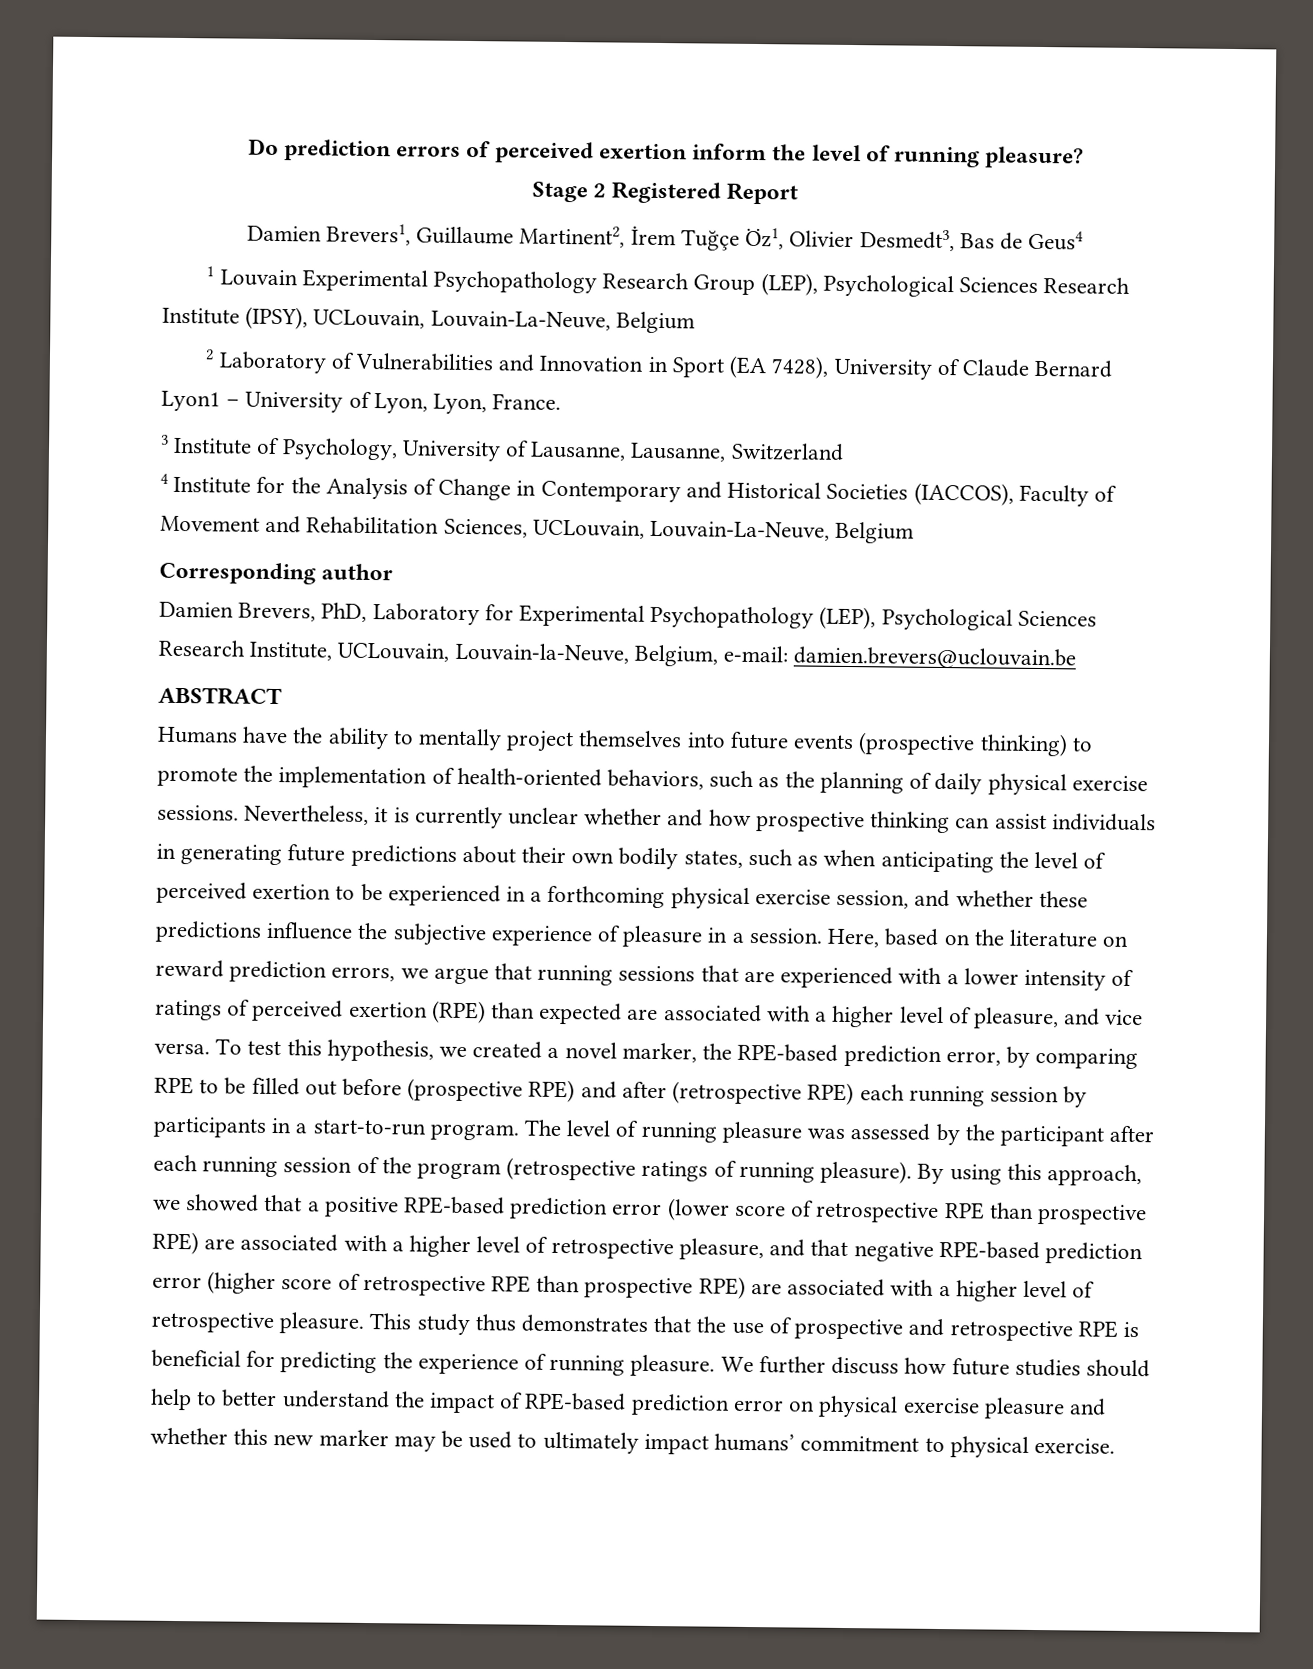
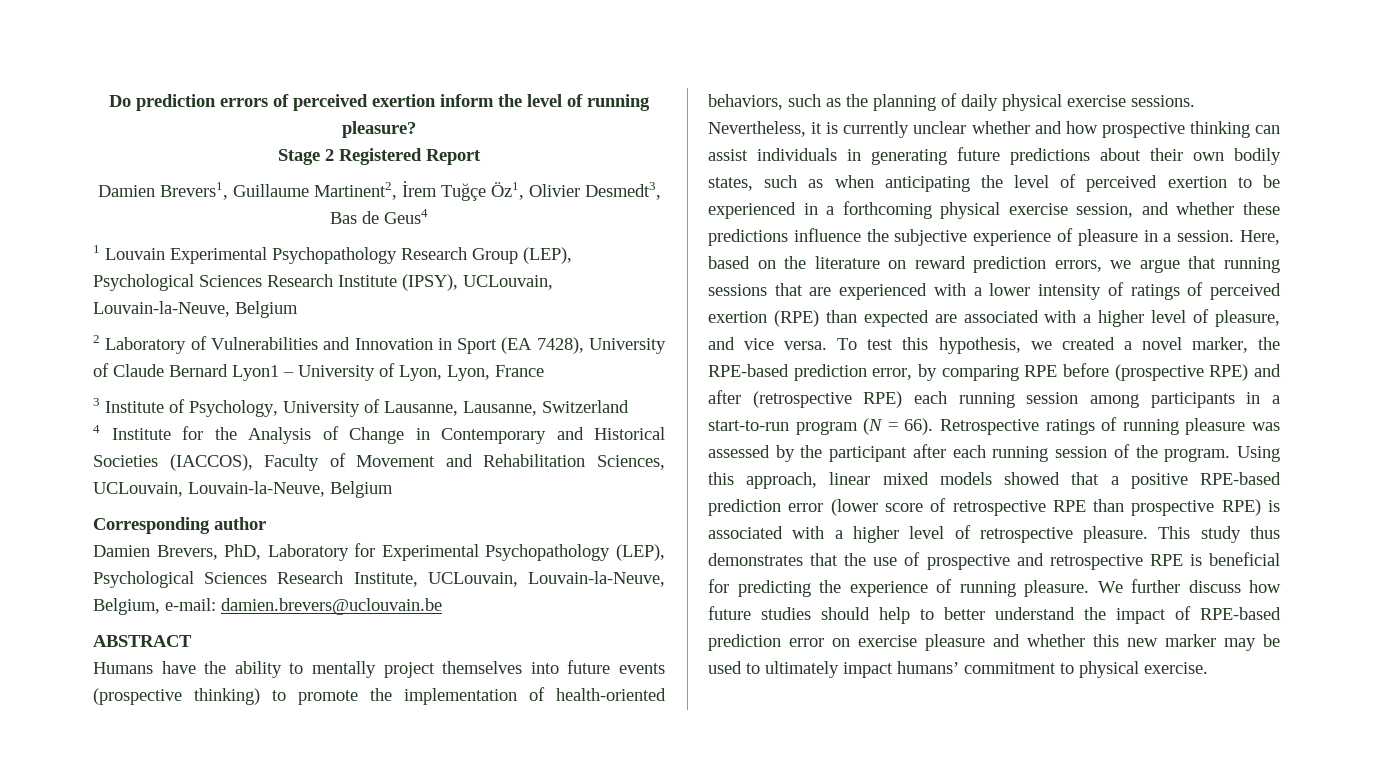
[430,310,611,331] Louvain-La-Neuve, -> [93,301,230,317] Louvain-la-Neuve,
[492,393,562,410] France. -> [495,365,544,377] France
[650,520,831,541] Louvain-La-Neuve, -> [188,481,325,497] Louvain-la-Neuve,
[199,1077,337,1096] to be filled out -> (1058, 371) none
[1063,1086,1088,1108] by -> [1090,394,1139,408] among
[429,1119,612,1141] program. The level -> [795,418,1095,435] program (N = 66). Retrospective ratings
[417,1157,1142,1187] [153,1199,181,1211] program (retrospective ratings of running pleasure). By using this approach, we -> [1164,446,1280,462] [708,472,992,489] program. Using this approach, linear mixed models
[204,1233,1143,1265] [152,1271,782,1299] are associated with a higher level of retrospective pleasure, and that negative RPE-based prediction error (higher score of retrospective RPE than prospective RPE) are -> [1268,500,1280,512] is
[818,1395,899,1418] physical -> (850, 642) none

